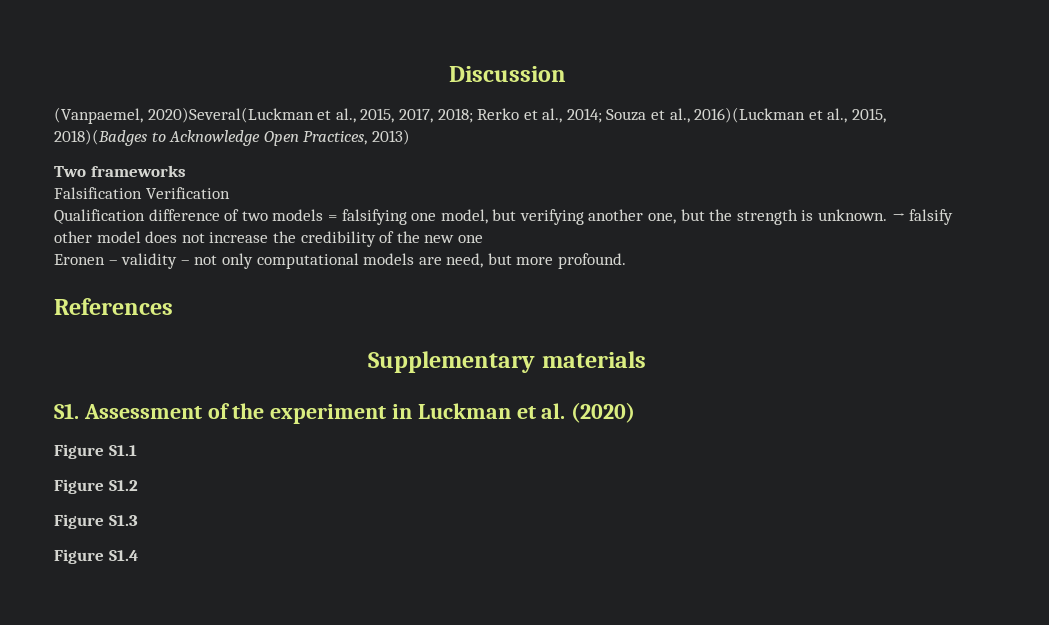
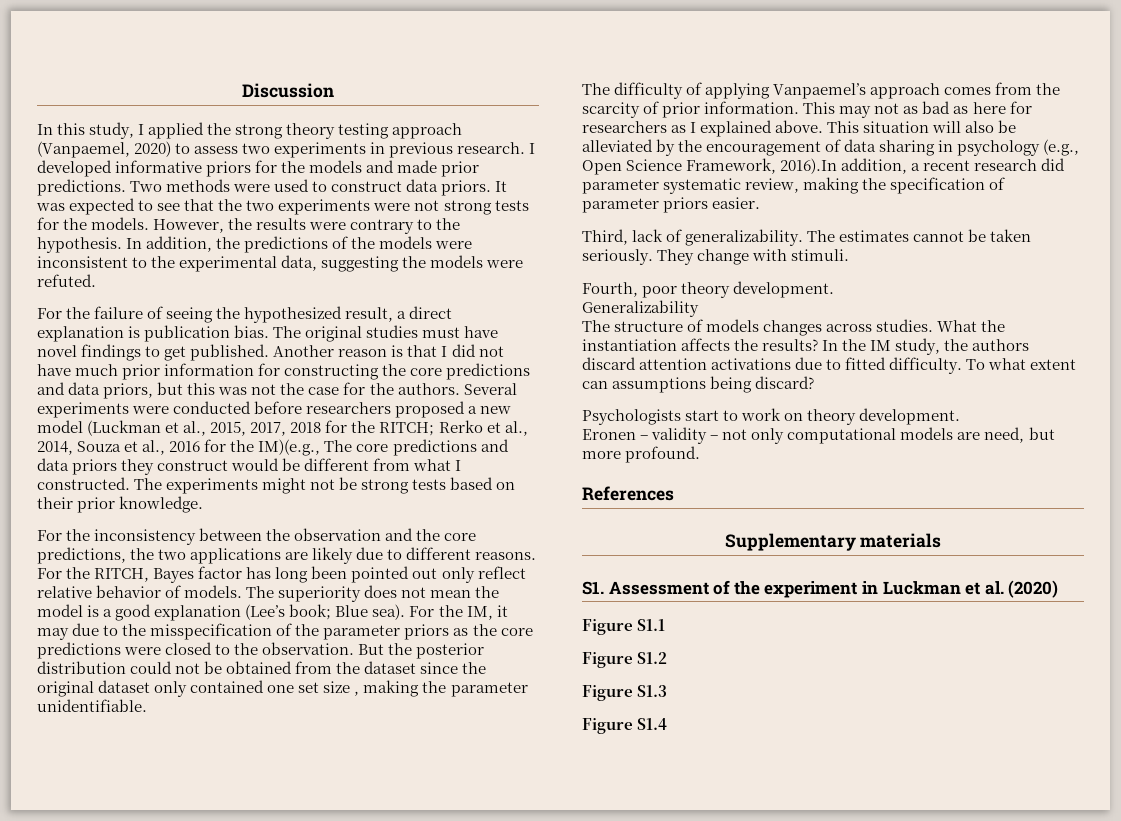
[54,107,473,124] (Vanpaemel, 2020)Several(Luckman et al., 2015, 2017, 2018; -> [37,122,463,139] [37,141,536,158] [37,160,480,177] [37,179,508,196] [36,198,529,215] [37,217,461,234] [37,236,473,253] [37,255,524,272] [37,274,96,287] [37,306,453,323] [37,325,499,342] [37,344,504,361] [37,363,531,380] [37,382,517,399] [37,401,512,418] [37,420,435,436] In this study, I applied the strong theory testing approach (Vanpaemel, 2020) to assess two experiments in previous research. I developed informative priors for the models and made prior predictions. Two methods were used to construct data priors. It was expected to see that the two experiments were not strong tests for the models. However, the results were contrary to the hypothesis. In addition, the predictions of the models were inconsistent to the experimental data, suggesting the models were refuted. // For the failure of seeing the hypothesized result, a direct explanation is publication bias. The original studies must have novel findings to get published. Another reason is that I did not have much prior information for constructing the core predictions and data priors, but this was not the case for the authors. Several experiments were conducted before researchers proposed a new model (Luckman et al., 2015, 2017, 2018 for the RITCH;
[566,108,602,123] 2014; -> [37,441,73,455] 2014,
[694,107,887,123] [54,129,410,146] [54,165,186,177] [54,187,230,199] [54,209,954,225] [54,231,483,247] 2016)(Luckman et al., 2015, 2018)(Badges to Acknowledge Open Practices, 2013) // Two frameworks // Falsification Verification // Qualification difference of two models = falsifying one model, but verifying another one, but the strength is unknown. → falsify other model does not increase the credibility of the new one -> [169,439,509,456] [37,458,462,475] [37,477,516,494] [37,496,204,513] [37,528,477,545] [37,547,537,564] [37,566,526,583] [37,585,500,602] [37,604,508,621] [37,623,533,640] [37,642,485,659] [37,661,487,674] [37,680,528,697] [37,699,147,712] [582,82,1061,99] [582,101,1032,118] [582,120,1017,137] [582,139,1080,156] [582,158,1066,175] [582,177,1006,194] [582,197,761,213] [582,229,1032,246] [582,249,850,265] [582,281,835,298] [582,300,699,317] [582,319,1006,336] [582,338,1030,355] [582,357,1077,374] [582,376,815,393] [582,408,961,425] 2016 for the IM)(e.g., The core predictions and data priors they construct would be different from what I constructed. The experiments might not be strong tests based on their prior knowledge. // For the inconsistency between the observation and the core predictions, the two applications are likely due to different reasons. For the RITCH, Bayes factor has long been pointed out only reflect relative behavior of models. The superiority does not mean the model is a good explanation (Lee’s book; Blue sea). For the IM, it may due to the misspecification of the parameter priors as the core predictions were closed to the observation. But the posterior distribution could not be obtained from the dataset since the original dataset only contained one set size , making the parameter unidentifiable. // The difficulty of applying Vanpaemel’s approach comes from the scarcity of prior information. This may not as bad as here for researchers as I explained above. This situation will also be alleviated by the encouragement of data sharing in psychology (e.g., Open Science Framework, 2016).In addition, a recent research did parameter systematic review, making the specification of parameter priors easier. // Third, lack of generalizability. The estimates cannot be taken seriously. They change with stimuli. // Fourth, poor theory development. // Generalizability // The structure of models changes across studies. What the instantiation affects the results? In the IM study, the authors discard attention activations due to fitted difficulty. To what extent can assumptions being discard? // Psychologists start to work on theory development.

